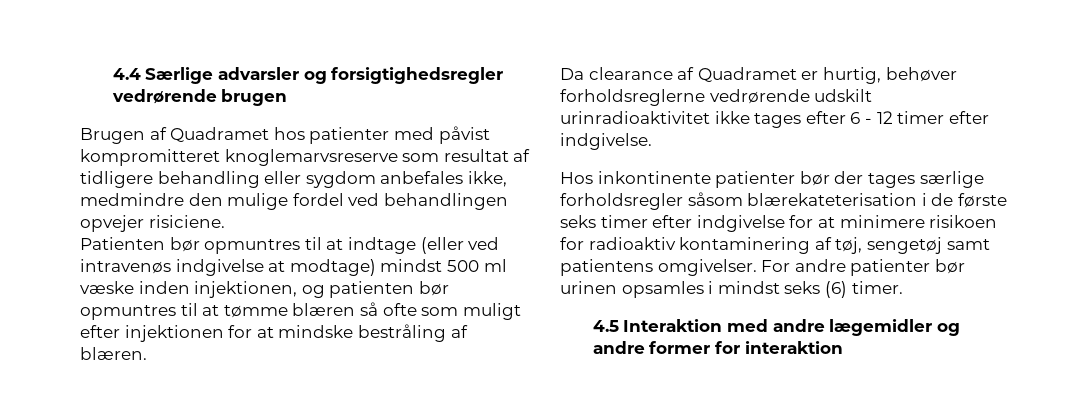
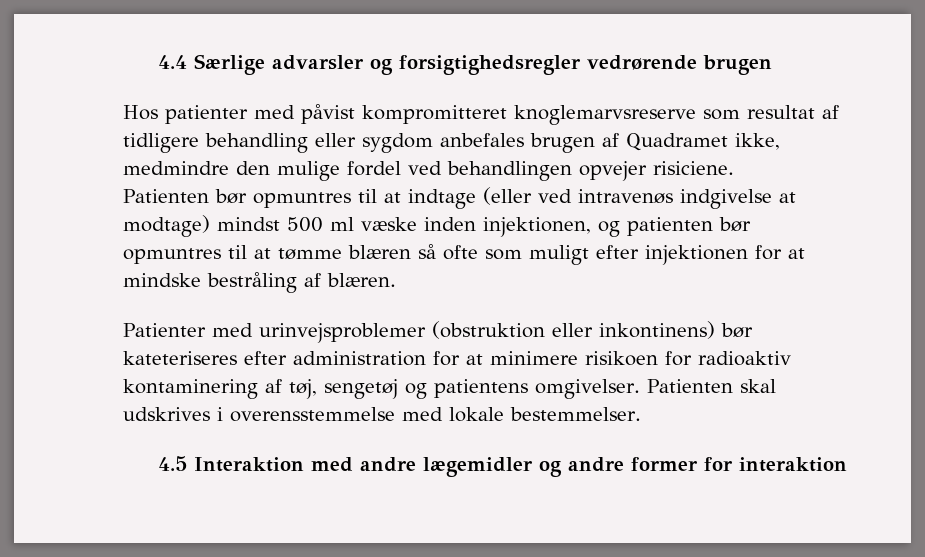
[80,127,305,144] Brugen af Quadramet hos -> [123,105,158,120] Hos
(464, 177) none -> [530,133,728,153] brugen af Quadramet
[560,67,957,84] [560,89,873,106] [560,111,989,128] [560,133,652,150] [560,171,984,188] [560,192,1007,210] [560,215,785,232] Da clearance af Quadramet er hurtig, behøver forholdsreglerne vedrørende udskilt urinradioaktivitet ikke tages efter 6 - 12 timer efter indgivelse. // Hos inkontinente patienter bør der tages særlige forholdsregler såsom blærekateterisation i de første seks timer efter indgivelse -> [123,321,753,343] [123,351,426,366] Patienter med urinvejsproblemer (obstruktion eller inkontinens) bør kateteriseres efter administration
[946,239,990,250] samt -> [405,383,427,399] og
[761,259,965,276] [560,281,903,298] For andre patienter bør urinen opsamles i mindst seks (6) timer. -> [646,379,776,393] [123,407,641,422] Patienten skal udskrives i overensstemmelse med lokale bestemmelser.

